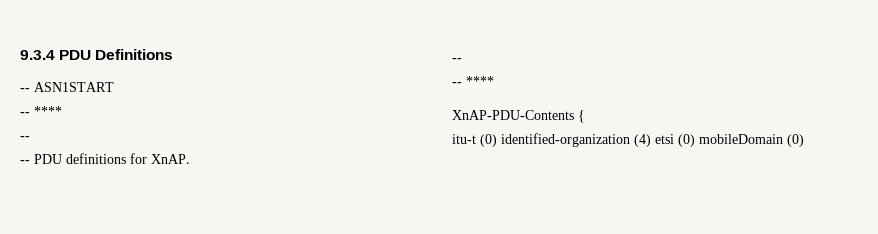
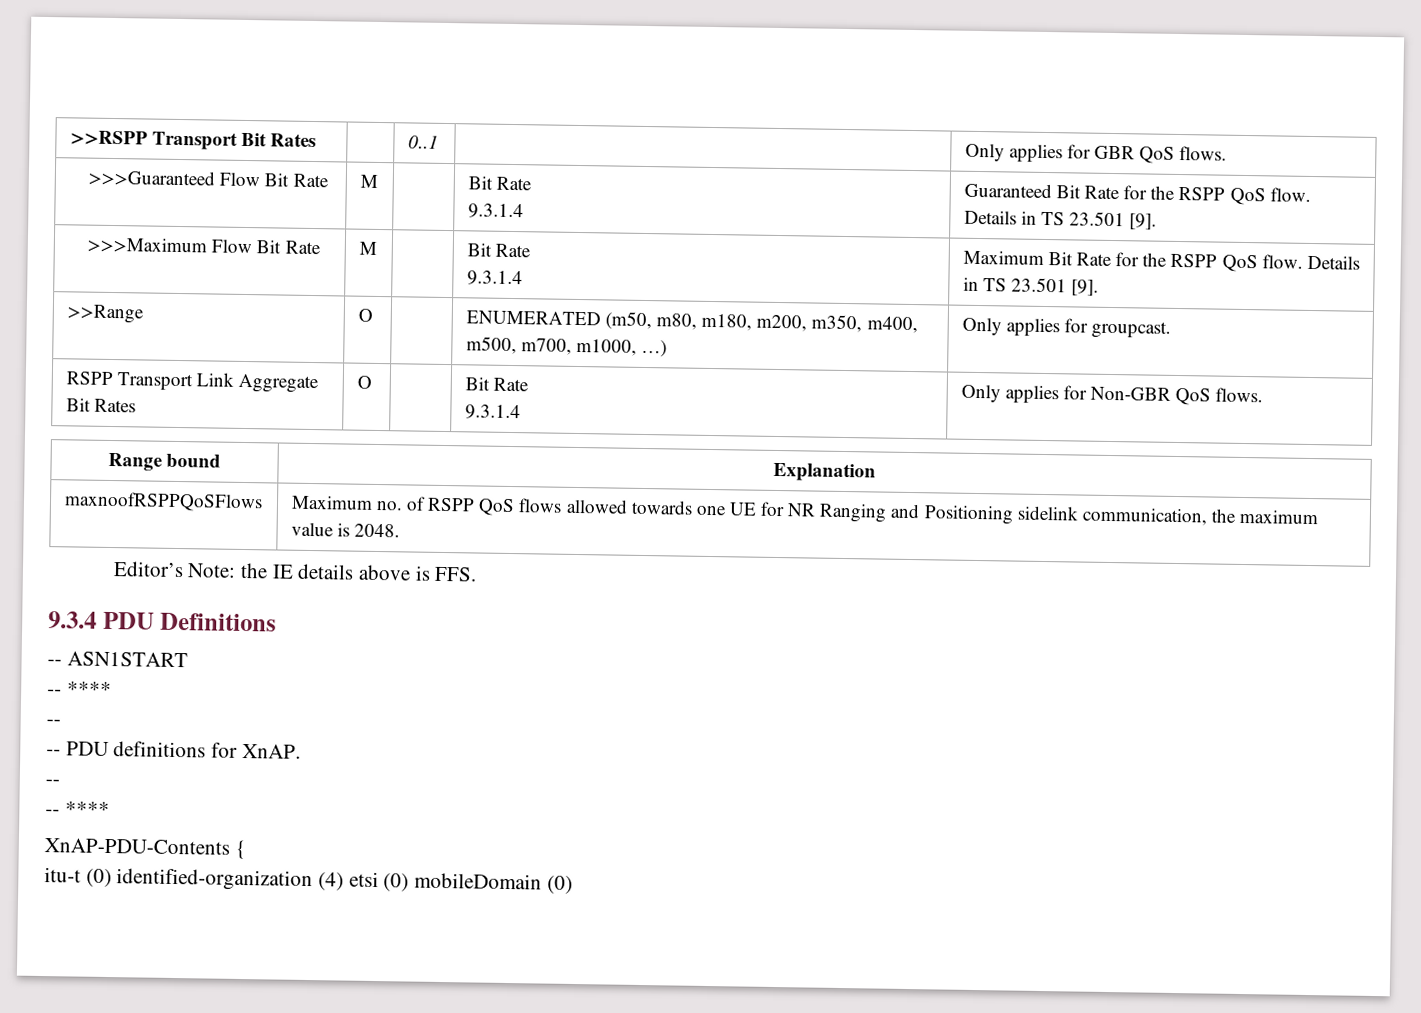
(20, 55) none -> [69,130,317,150] [407,135,439,149] [964,143,1228,164] [88,169,329,188] [359,174,378,188] [467,176,532,191] [467,203,524,219] [963,182,1311,206] [963,210,1158,230] [87,237,321,255] [358,241,377,255] [466,243,531,258] [466,270,523,286] [962,250,1360,273] [962,277,1100,296] [66,304,144,324] [357,308,373,322] [465,310,918,334] [465,336,668,358] [961,317,1172,339] [65,371,320,394] [65,398,136,413] [356,375,372,389] [464,377,529,392] [464,404,521,420] [960,384,1264,406] [107,452,222,471] [773,462,876,482] [63,491,263,513] [290,495,1319,526] [290,522,401,538] [112,561,478,582] >>RSPP Transport Bit Rates | | 0..1 | | Only applies for GBR QoS flows. // >>>Guaranteed Flow Bit Rate | M | | Bit Rate // 9.3.1.4 | Guaranteed Bit Rate for the RSPP QoS flow. Details in TS 23.501 [9]. // >>>Maximum Flow Bit Rate | M | | Bit Rate // 9.3.1.4 | Maximum Bit Rate for the RSPP QoS flow. Details in TS 23.501 [9]. // >>Range | O | | ENUMERATED (m50, m80, m180, m200, m350, m400, m500, m700, m1000, …) | Only applies for groupcast. // RSPP Transport Link Aggregate Bit Rates | O | | Bit Rate // 9.3.1.4 | Only applies for Non-GBR QoS flows. // Range bound | Explanation // maxnoofRSPPQoSFlows | Maximum no. of RSPP QoS flows allowed towards one UE for NR Ranging and Positioning sidelink communication, the maximum value is 2048. // Editor’s Note: the IE details above is FFS. //

